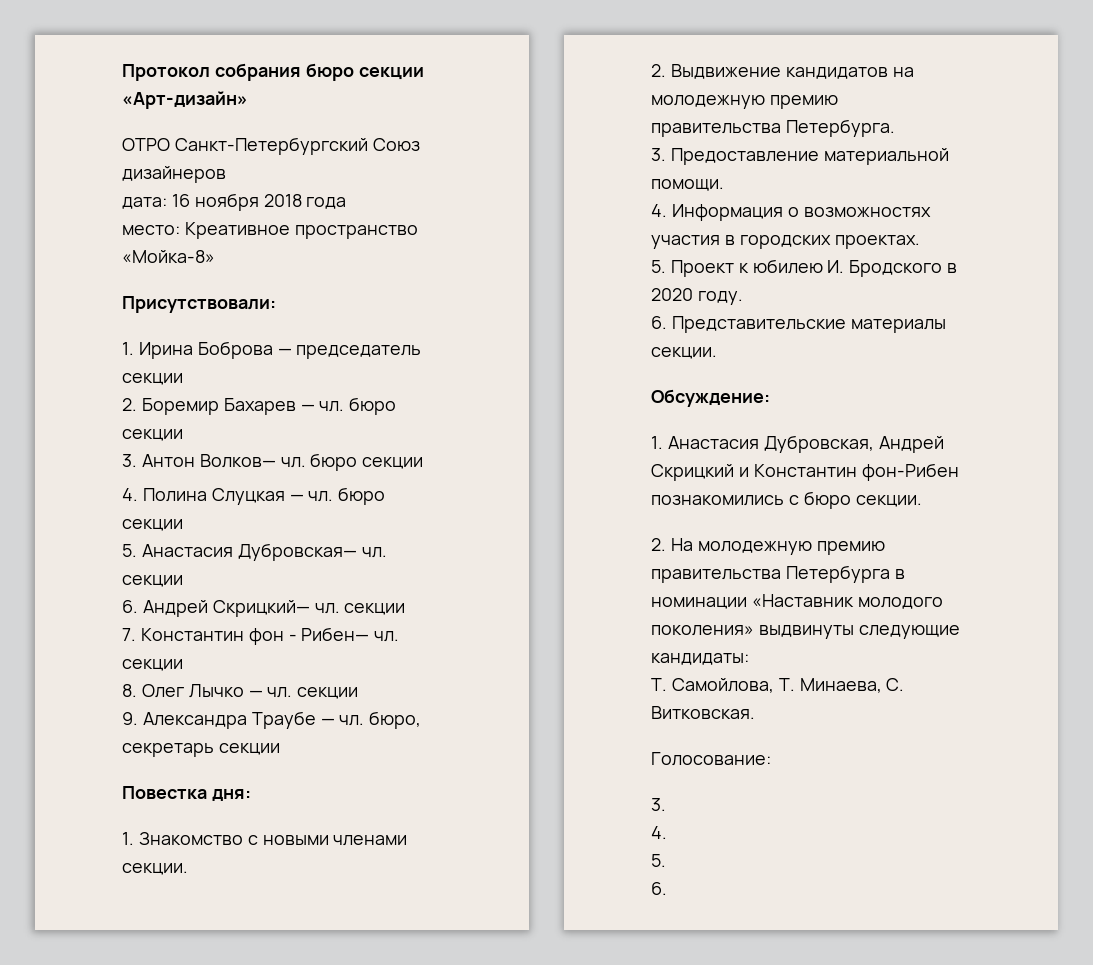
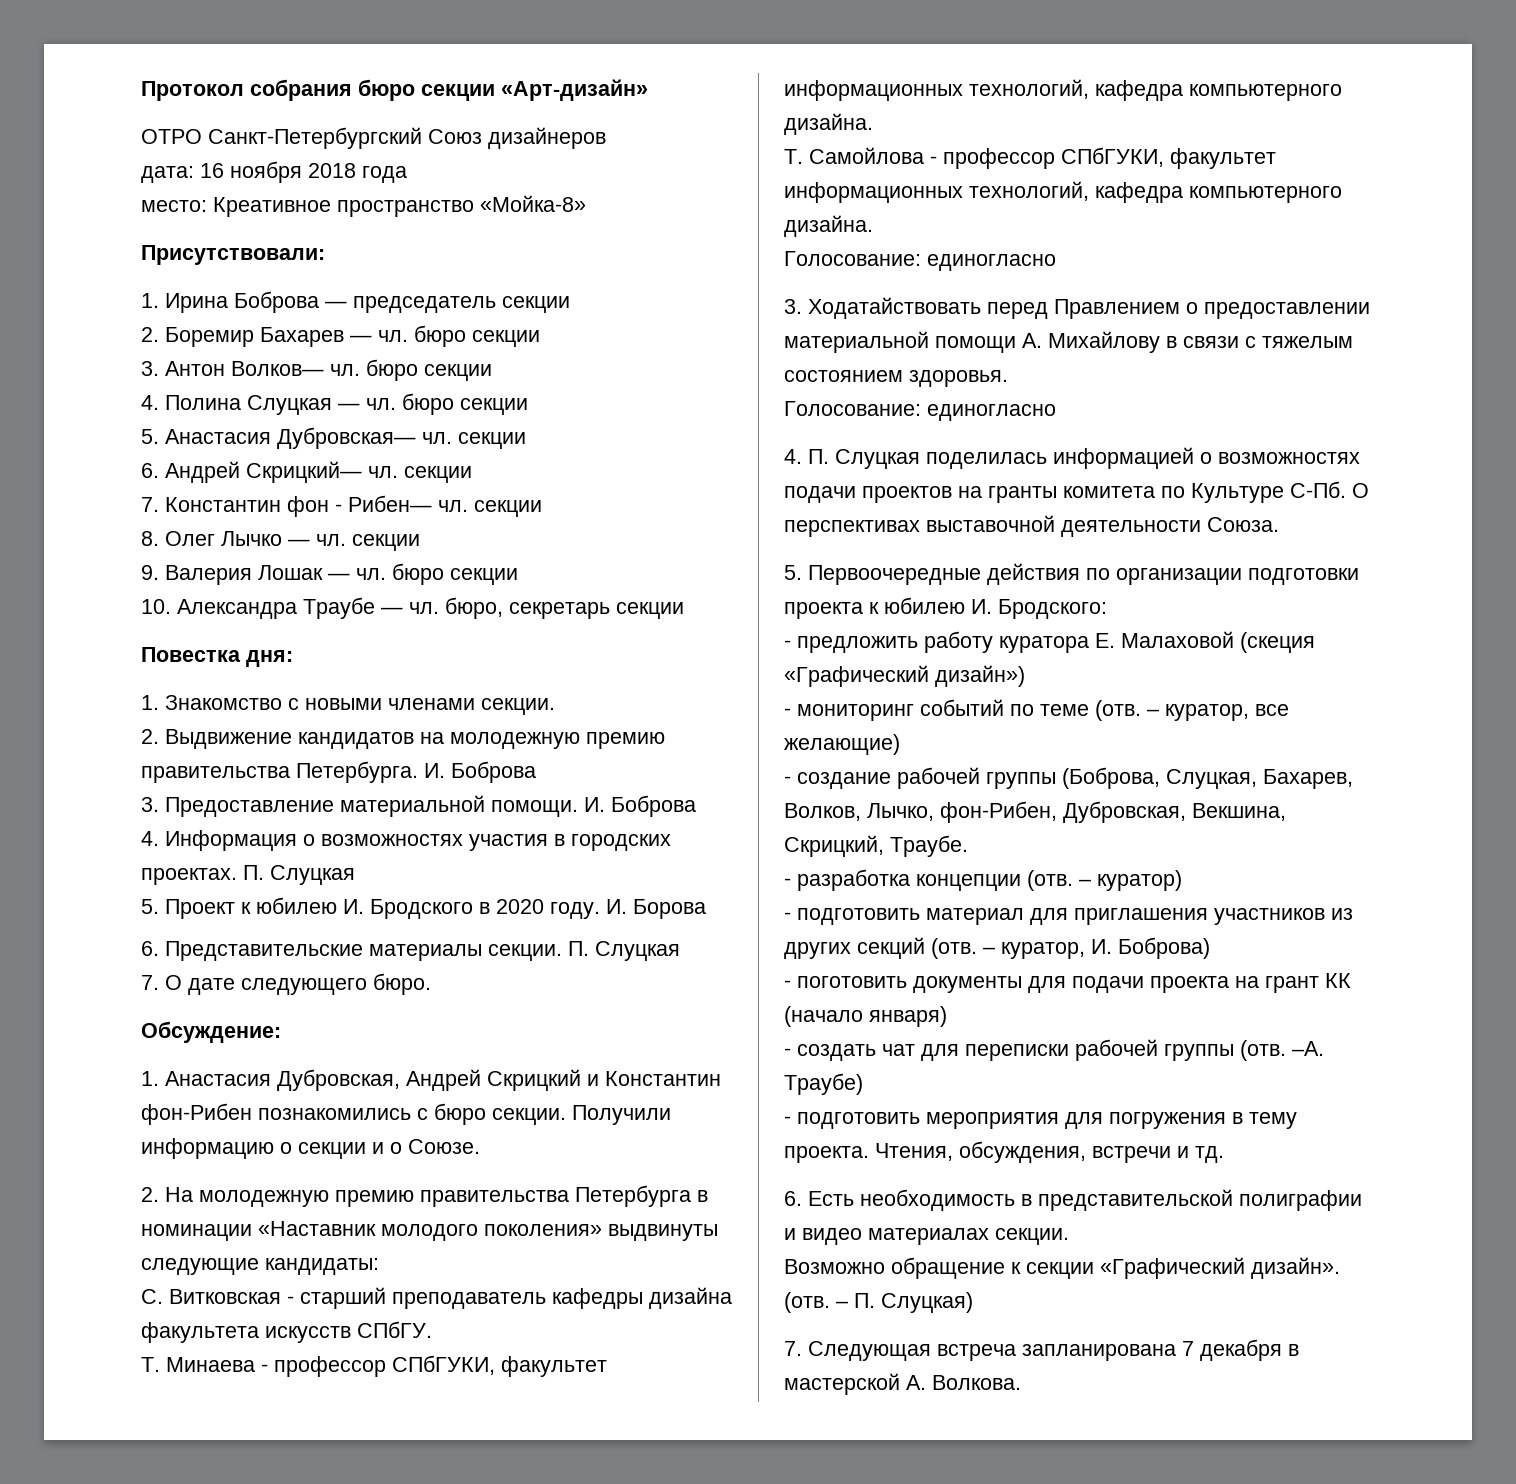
(138, 718) none -> [165,563,518,585] [141,599,171,614] Валерия Лошак — чл. бюро секции // 10.
(895, 128) none -> [424,761,536,783] И. Боброва
(724, 185) none -> [584,795,696,817] И. Боброва
(920, 242) none -> [243,865,355,885] П. Слуцкая
(743, 298) none -> [606,899,706,919] И. Борова
(717, 353) none -> [568,941,680,961] [141,973,431,995] П. Слуцкая // 7. О дате следующего бюро.
(922, 501) none -> [572,1105,671,1125] [141,1138,480,1159] Получили информацию о секции и о Союзе.
[651,678,905,693] [651,706,755,719] [651,752,771,766] [651,798,666,811] [651,826,667,839] [651,854,666,867] [651,882,667,895] Т. Самойлова, Т. Минаева, С. Витковская. // Голосование: // 3. // 4. // 5. // 6. -> [141,1287,732,1309] [141,1321,432,1343] [141,1355,607,1377] [784,79,1342,101] [784,113,873,135] [784,147,1276,169] [784,181,1342,203] [784,215,873,237] [784,251,1056,271] [784,297,1370,319] [784,331,1353,353] [784,370,1008,387] [784,401,1056,421] [784,447,1360,469] [784,481,1369,503] [784,515,1279,537] [784,563,1359,585] [784,597,1107,619] [784,631,1315,653] [784,665,1025,687] [784,699,1289,721] [784,734,900,755] [784,767,1353,789] [784,801,1286,823] [784,835,968,857] [784,869,1182,891] [784,908,1353,925] [784,937,1210,959] [784,973,1351,993] [784,1006,947,1027] [784,1039,1324,1061] [784,1073,863,1095] [784,1112,1297,1129] [784,1141,1224,1163] [784,1189,1362,1211] [784,1228,1069,1245] [784,1257,1340,1279] [784,1292,973,1313] [784,1339,1299,1361] [784,1373,1021,1395] С. Витковская - старший преподаватель кафедры дизайна факультета искусств СПбГУ. // Т. Минаева - профессор СПбГУКИ, факультет информационных технологий, кафедра компьютерного дизайна. // Т. Самойлова - профессор СПбГУКИ, факультет информационных технологий, кафедра компьютерного дизайна. // Голосование: единогласно // 3. Ходатайствовать перед Правлением о предоставлении материальной помощи А. Михайлову в связи с тяжелым состоянием здоровья. // Голосование: единогласно // 4. П. Слуцкая поделилась информацией о возможностях подачи проектов на гранты комитета по Культуре С-Пб. О перспективах выставочной деятельности Союза. // 5. Первоочередные действия по организации подготовки проекта к юбилею И. Бродского: // - предложить работу куратора Е. Малаховой (скеция «Графический дизайн») // - мониторинг событий по теме (отв. – куратор, все желающие) // - создание рабочей группы (Боброва, Слуцкая, Бахарев, Волков, Лычко, фон-Рибен, Дубровская, Векшина, Скрицкий, Траубе. // - разработка концепции (отв. – куратор) // - подготовить материал для приглашения участников из других секций (отв. – куратор, И. Боброва) // - поготовить документы для подачи проекта на грант КК (начало января) // - создать чат для переписки рабочей группы (отв. –А. Траубе) // - подготовить мероприятия для погружения в тему проекта. Чтения, обсуждения, встречи и тд. // 6. Есть необходимость в представительской полиграфии и видео материалах секции. // Возможно обращение к секции «Графический дизайн». (отв. – П. Слуцкая) // 7. Следующая встреча запланирована 7 декабря в мастерской А. Волкова.

